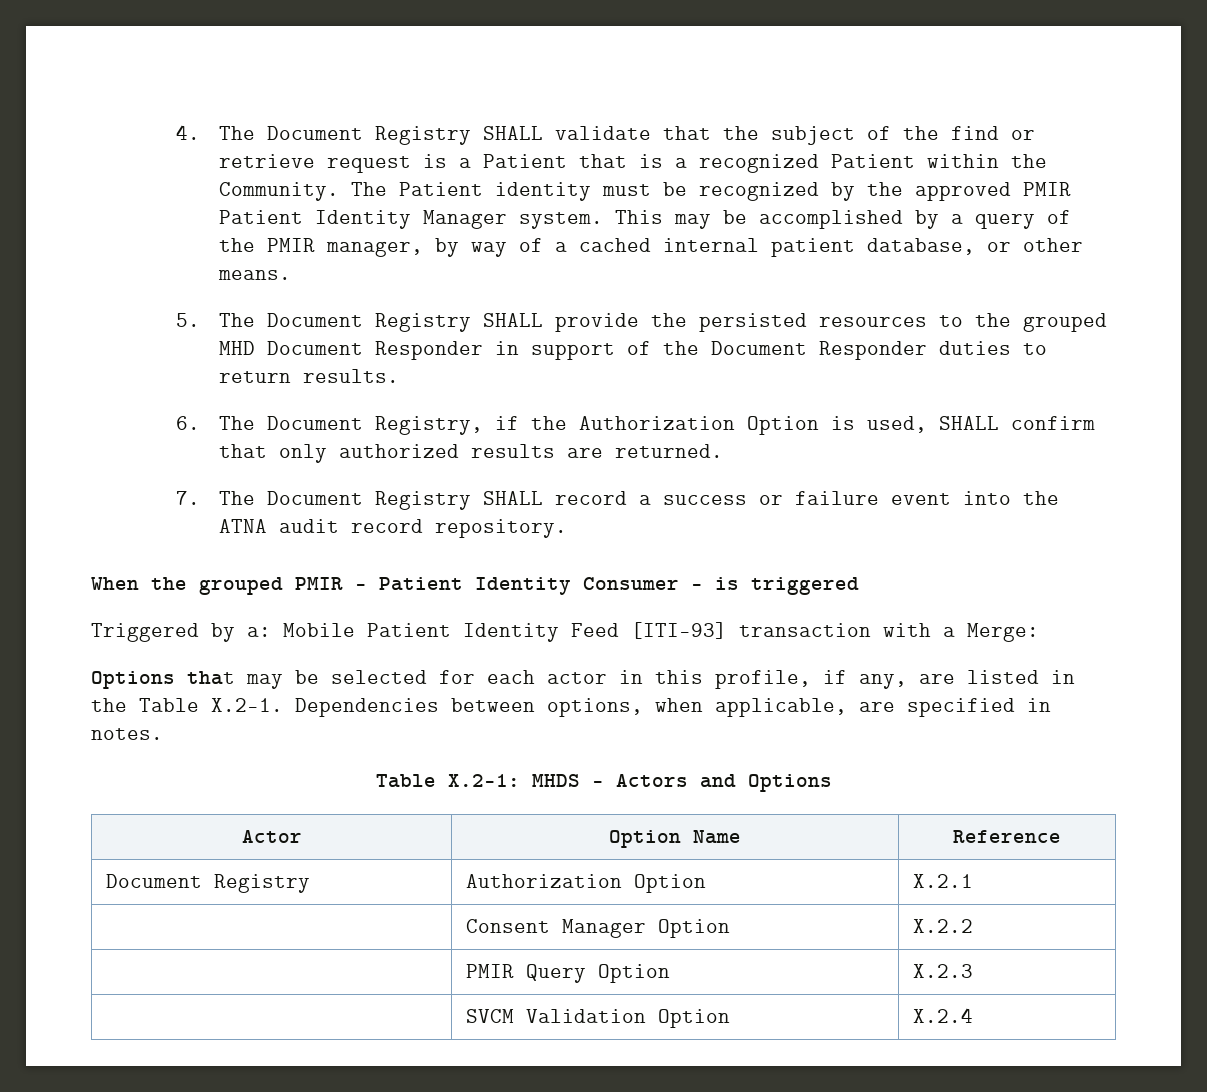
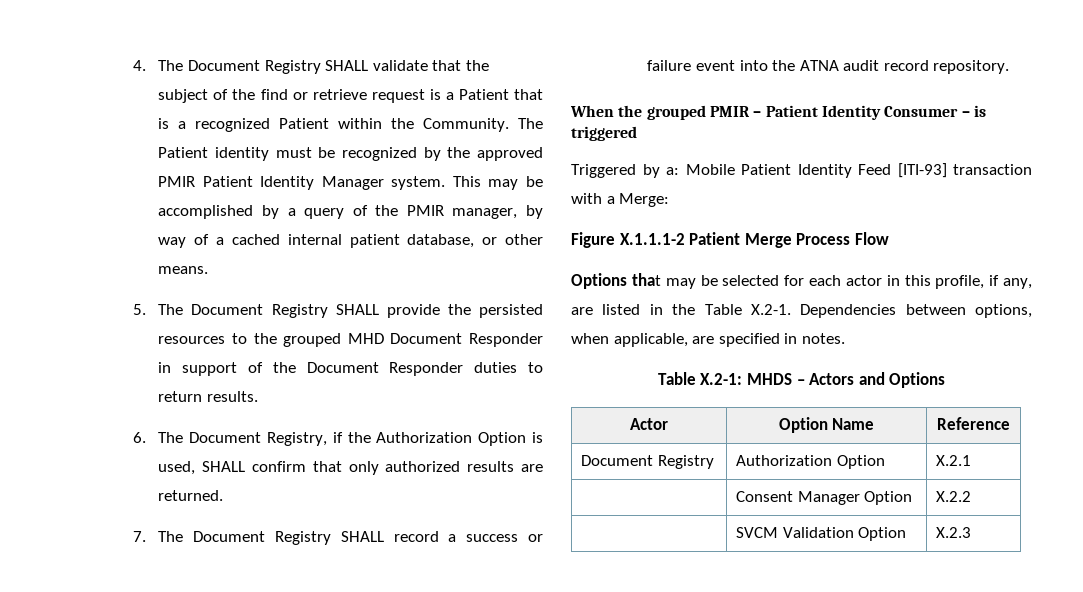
(1039, 632) none -> [571,232,889,248] // Figure X.1.1.1-2 Patient Merge Process Flow
[465,964,670,983] [912,964,973,978] // | PMIR Query Option | X.2.3 -> (972, 496) none
[912,1008,973,1023] X.2.4 -> [936,527,972,538] X.2.3

